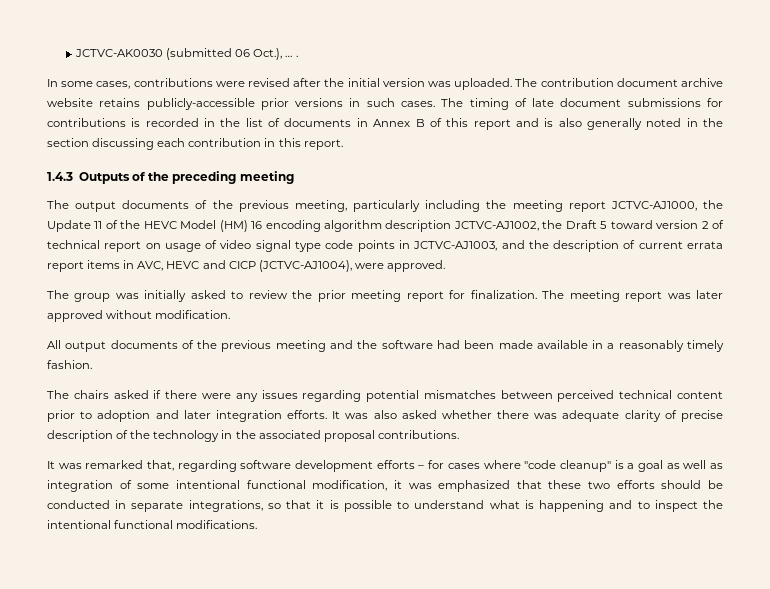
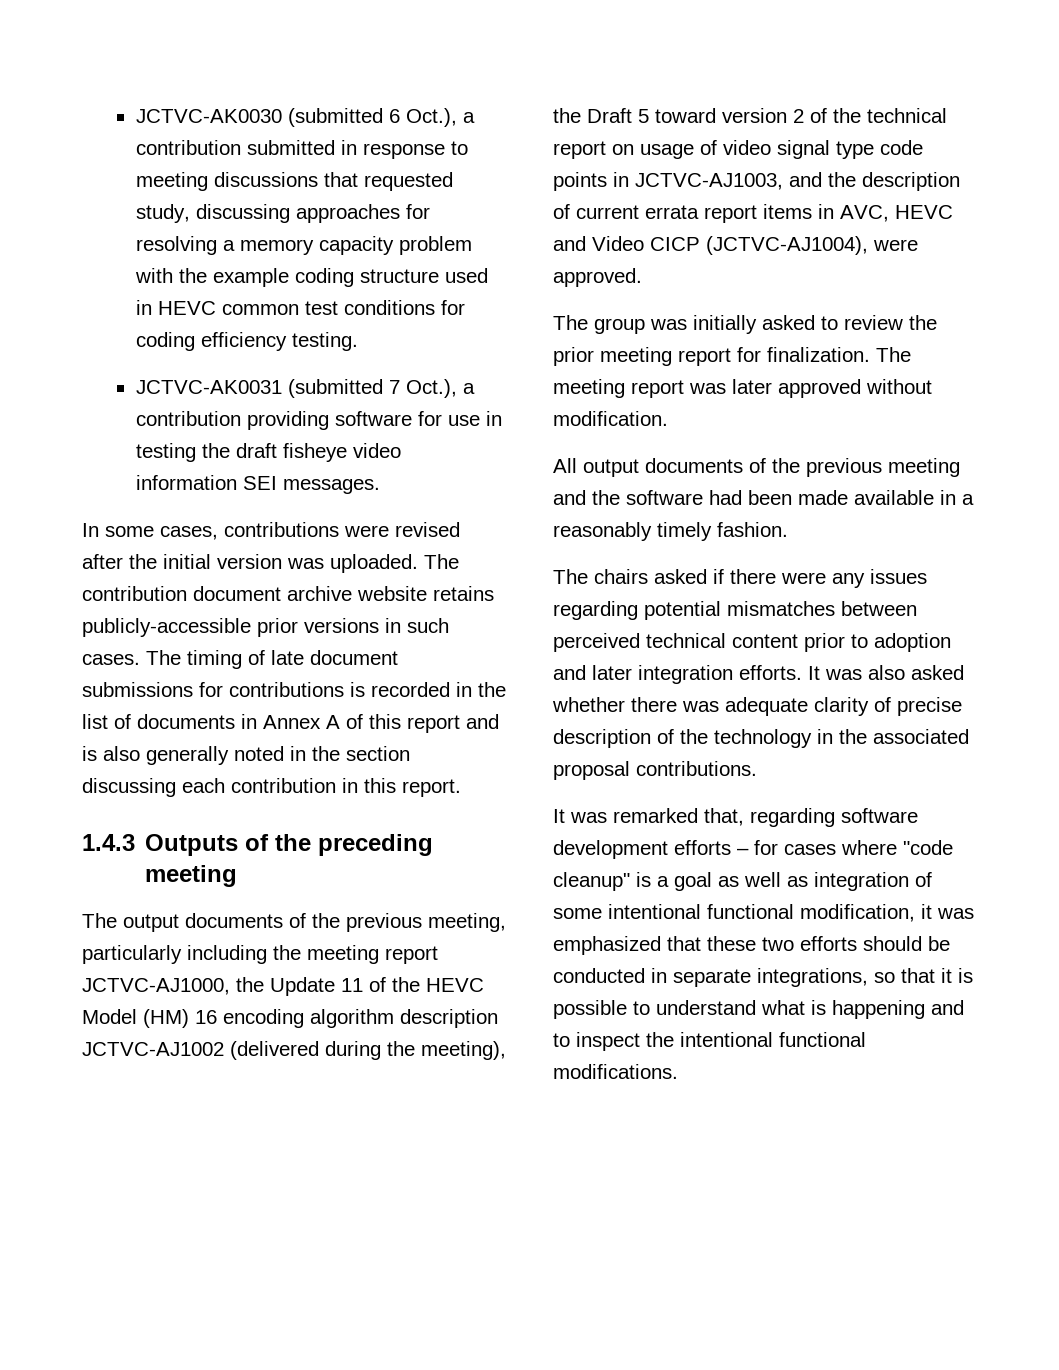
[235,48,298,60] 06 Oct.), … . -> [388,108,475,127] [135,140,468,159] [135,172,453,191] [135,204,430,223] [135,236,472,255] [134,268,488,287] [135,300,465,315] [135,332,358,351] [135,379,475,398] [135,411,502,430] [135,443,401,462] [135,475,380,494] 6 Oct.), a contribution submitted in response to meeting discussions that requested study, discussing approaches for resolving a memory capacity problem with the example coding structure used in HEVC common test conditions for coding efficiency testing. // JCTVC-AK0031 (submitted 7 Oct.), a contribution providing software for use in testing the draft fisheye video information SEI messages.
[415,119,425,127] B -> [326,715,340,729] A
[453,221,539,231] JCTVC-AJ1002, -> [82,1041,506,1060] JCTVC-AJ1002 (delivered during the meeting),
(725, 224) none -> [833,108,861,123] the
(226, 264) none -> [592,236,644,251] Video

